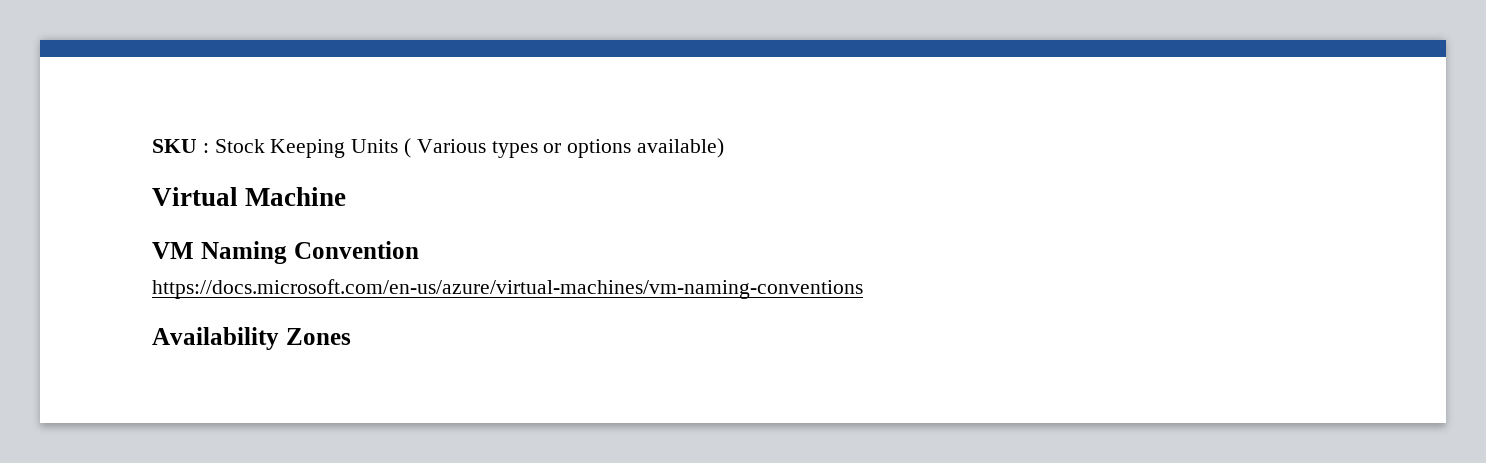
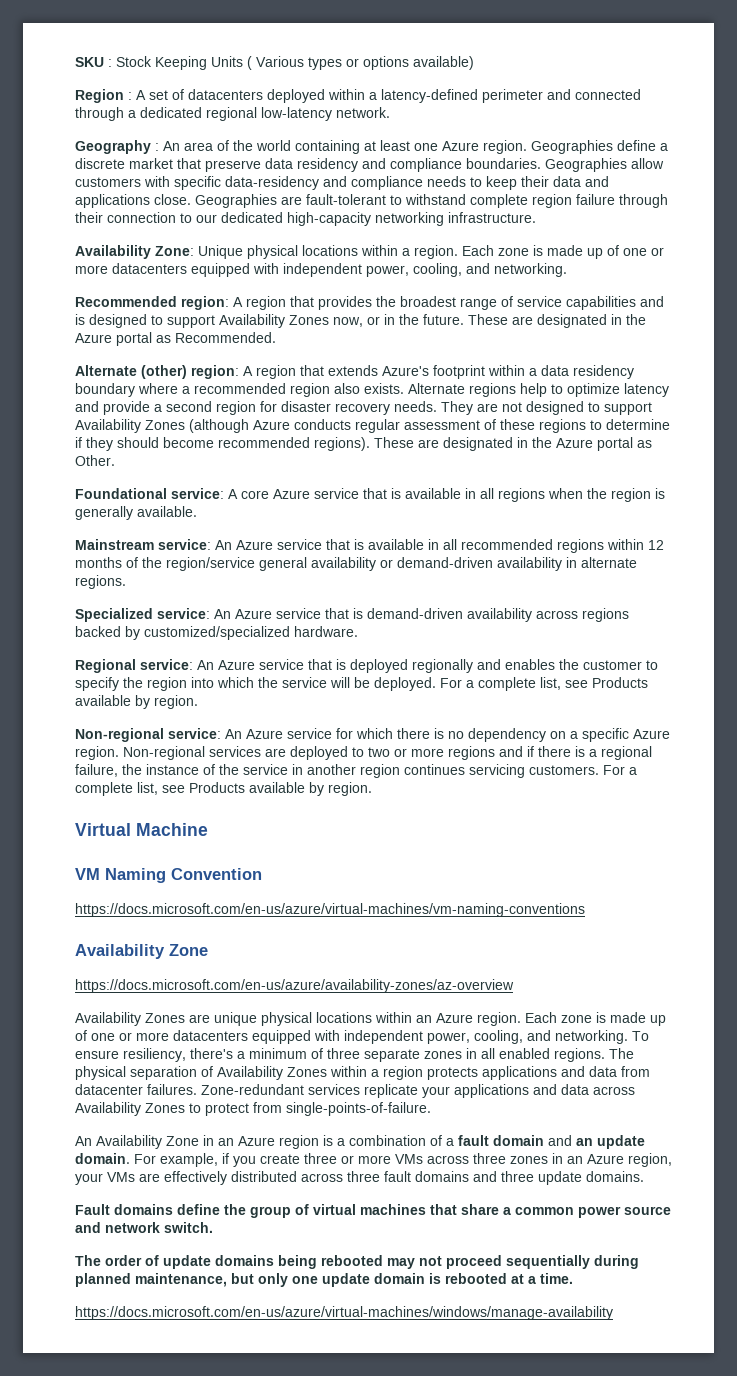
(725, 148) none -> [75,89,641,103] [75,107,390,121] [75,140,668,154] [75,158,664,172] [75,176,609,190] [75,194,668,208] [75,212,536,226] [75,245,664,259] [75,263,567,277] [75,296,664,310] [75,314,646,328] [75,332,276,346] [75,365,634,379] [75,383,669,397] [75,401,652,415] [75,419,670,433] [75,437,652,451] [75,455,115,466] [75,488,665,502] [75,506,197,520] [75,539,664,553] [75,557,637,571] [75,575,126,589] [75,608,629,622] [75,626,358,640] [75,659,658,673] [75,677,648,691] [75,695,198,709] [75,728,670,742] [75,746,652,760] [75,764,637,778] [75,782,372,796] // Region : A set of datacenters deployed within a latency-defined perimeter and connected through a dedicated regional low-latency network. // Geography : An area of the world containing at least one Azure region. Geographies define a discrete market that preserve data residency and compliance boundaries. Geographies allow customers with specific data-residency and compliance needs to keep their data and applications close. Geographies are fault-tolerant to withstand complete region failure through their connection to our dedicated high-capacity networking infrastructure. // Availability Zone: Unique physical locations within a region. Each zone is made up of one or more datacenters equipped with independent power, cooling, and networking. // Recommended region: A region that provides the broadest range of service capabilities and is designed to support Availability Zones now, or in the future. These are designated in the Azure portal as Recommended. // Alternate (other) region: A region that extends Azure's footprint within a data residency boundary where a recommended region also exists. Alternate regions help to optimize latency and provide a second region for disaster recovery needs. They are not designed to support Availability Zones (although Azure conducts regular assessment of these regions to determine if they should become recommended regions). These are designated in the Azure portal as Other. // Foundational service: A core Azure service that is available in all regions when the region is generally available. // Mainstream service: An Azure service that is available in all recommended regions within 12 months of the region/service general availability or demand-driven availability in alternate regions. // Specialized service: An Azure service that is demand-driven availability across regions backed by customized/specialized hardware. // Regional service: An Azure service that is deployed regionally and enables the customer to specify the region into which the service will be deployed. For a complete list, see Products available by region. // Non-regional service: An Azure service for which there is no dependency on a specific Azure region. Non-regional services are deployed to two or more regions and if there is a regional failure, the instance of the service in another region continues servicing customers. For a complete list, see Products available by region.
[152,327,351,350] // Availability Zones -> [75,944,208,959] [75,979,514,993] [75,1012,666,1026] [75,1030,649,1044] [75,1048,634,1062] [75,1066,650,1080] [75,1084,635,1098] [75,1102,431,1116] [75,1135,645,1149] [75,1153,672,1167] [75,1171,644,1185] [75,1204,671,1218] [75,1222,213,1233] [75,1255,639,1269] [75,1273,573,1287] [75,1306,613,1320] // Availability Zone // https://docs.microsoft.com/en-us/azure/availability-zones/az-overview // Availability Zones are unique physical locations within an Azure region. Each zone is made up of one or more datacenters equipped with independent power, cooling, and networking. To ensure resiliency, there's a minimum of three separate zones in all enabled regions. The physical separation of Availability Zones within a region protects applications and data from datacenter failures. Zone-redundant services replicate your applications and data across Availability Zones to protect from single-points-of-failure. // An Availability Zone in an Azure region is a combination of a fault domain and an update domain. For example, if you create three or more VMs across three zones in an Azure region, your VMs are effectively distributed across three fault domains and three update domains. // Fault domains define the group of virtual machines that share a common power source and network switch. // The order of update domains being rebooted may not proceed sequentially during planned maintenance, but only one update domain is rebooted at a time. // https://docs.microsoft.com/en-us/azure/virtual-machines/windows/manage-availability

